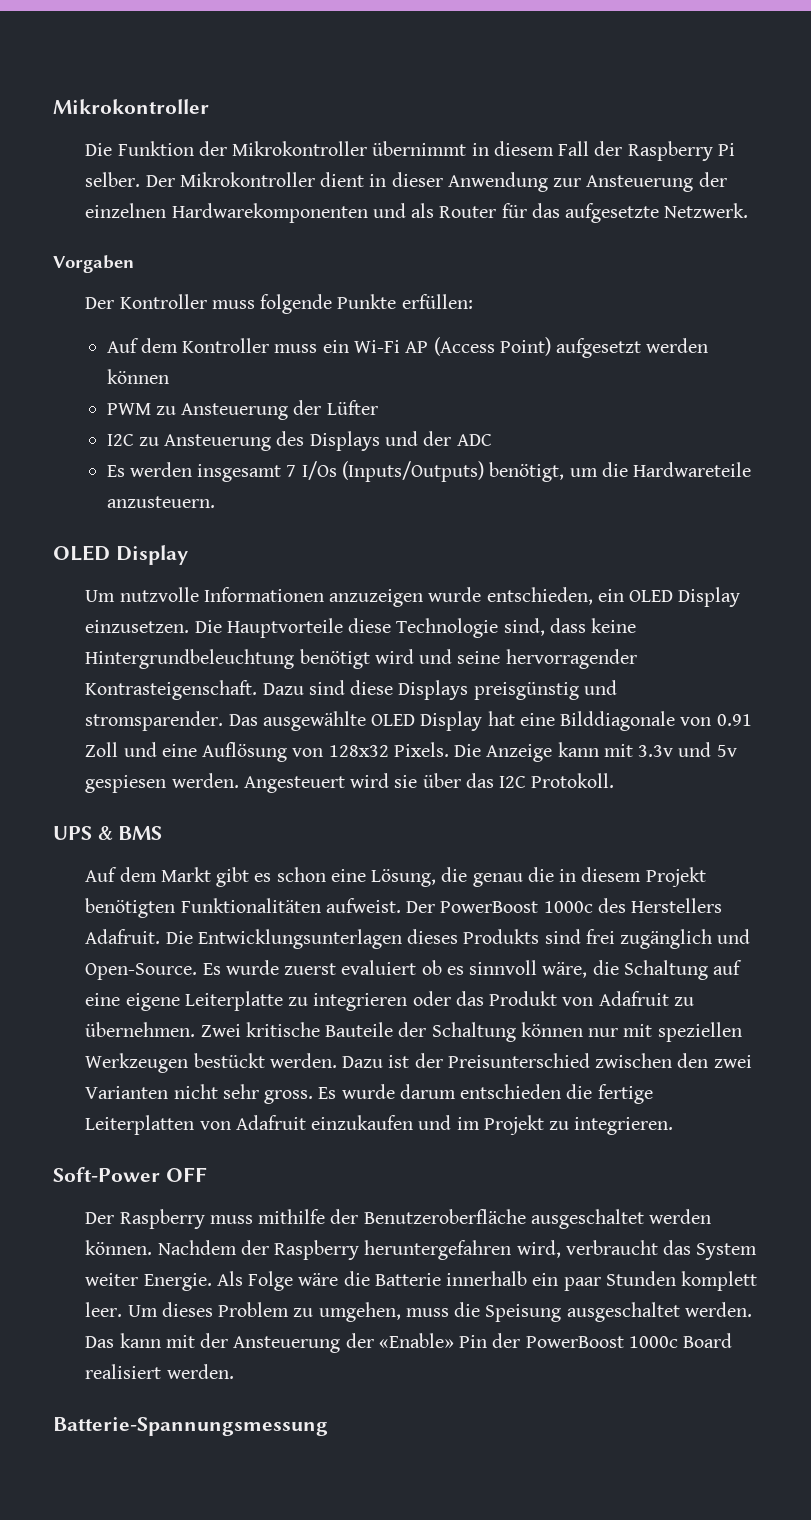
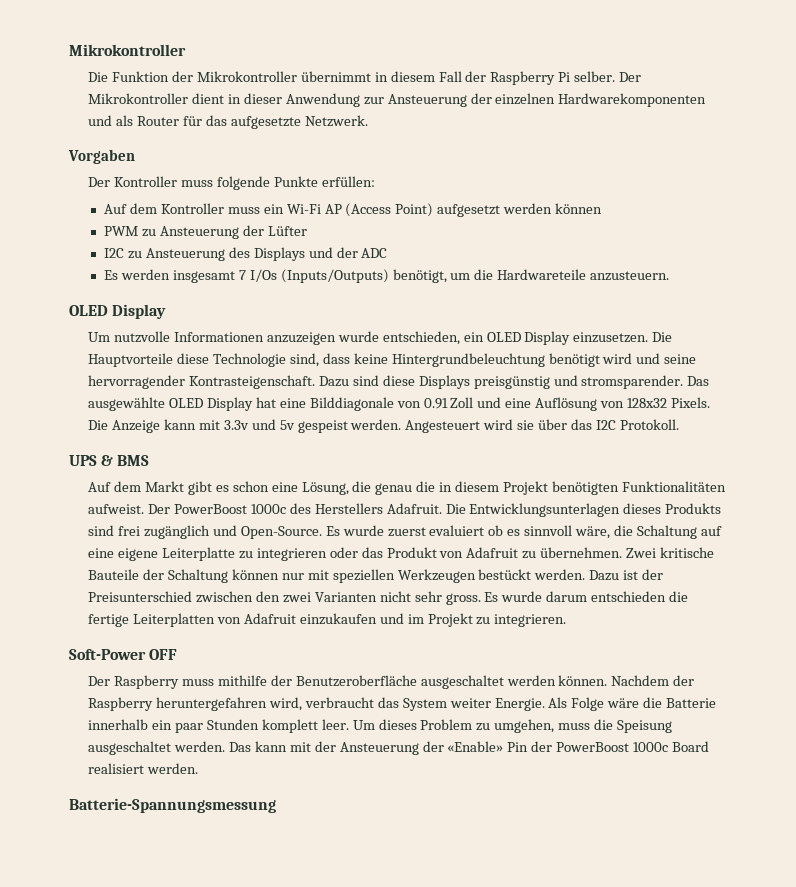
[85,775,167,793] gespiesen -> [297,420,348,433] gespeist

